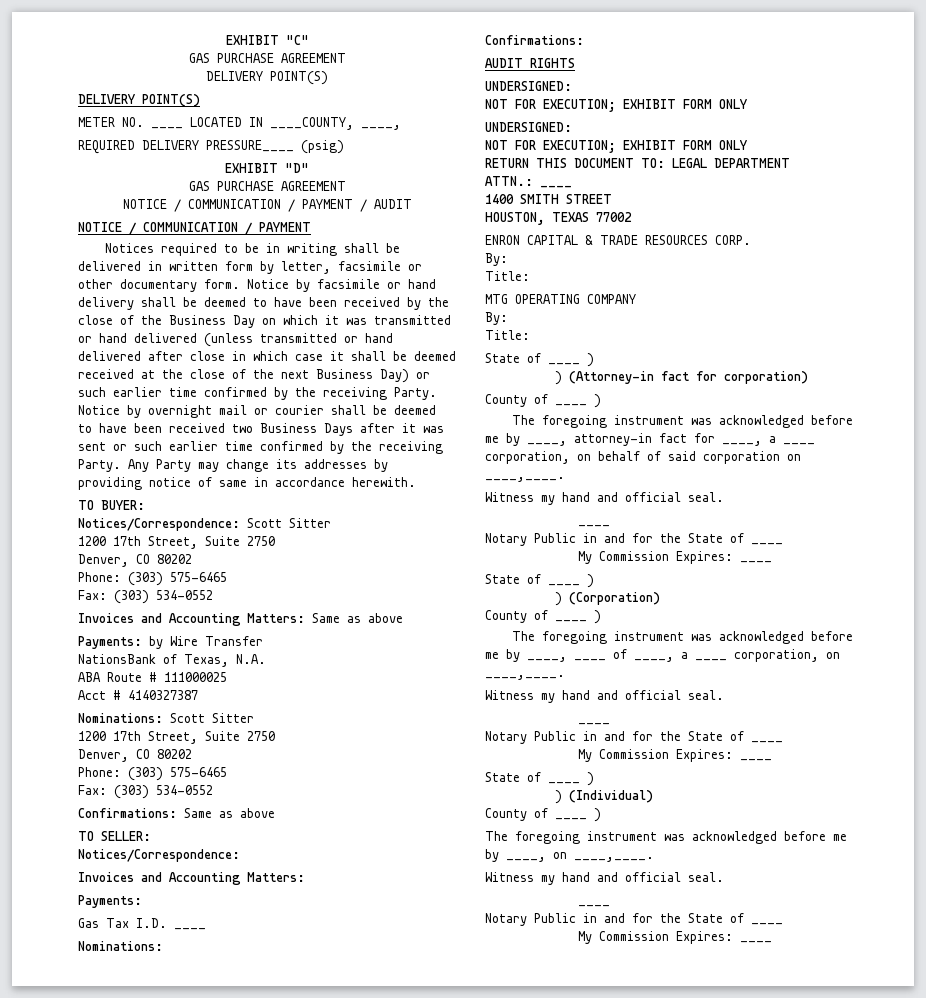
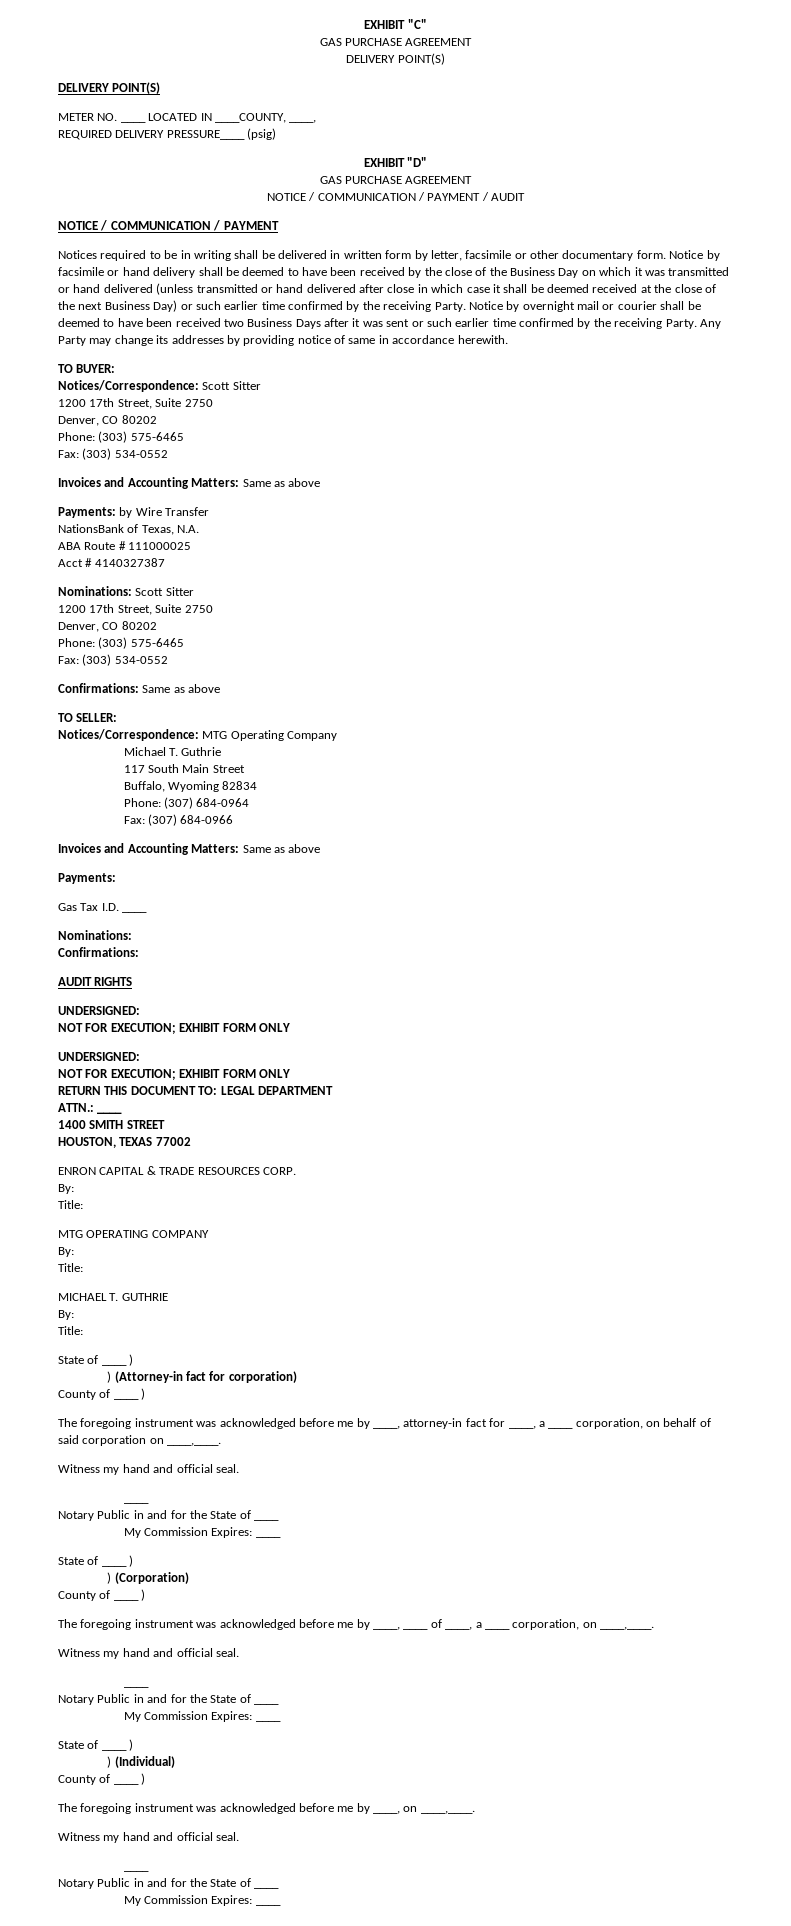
[78,872,305,885] // Invoices and Accounting Matters: -> [202,730,338,741] [123,747,222,756] [123,764,245,773] [123,781,258,792] [123,797,250,809] [123,814,234,826] [58,843,321,855] MTG Operating Company // Michael T. Guthrie // 117 South Main Street // Buffalo, Wyoming 82834 // Phone: (307) 684-0964 // Fax: (307) 684-0966 // Invoices and Accounting Matters: Same as above
(530, 335) none -> [58,1293,168,1301] [58,1310,74,1320] [58,1326,83,1335] // MICHAEL T. GUTHRIE // By: // Title:

